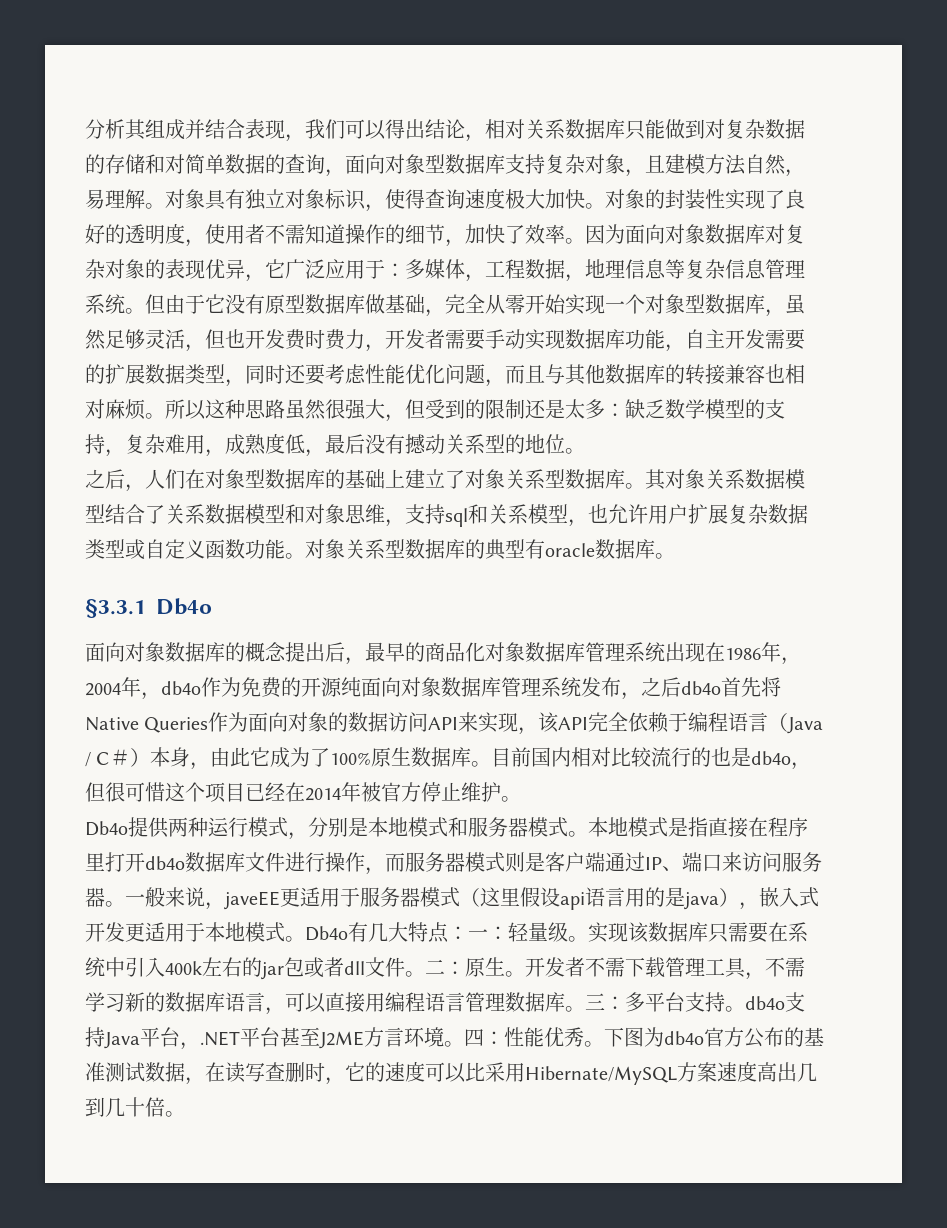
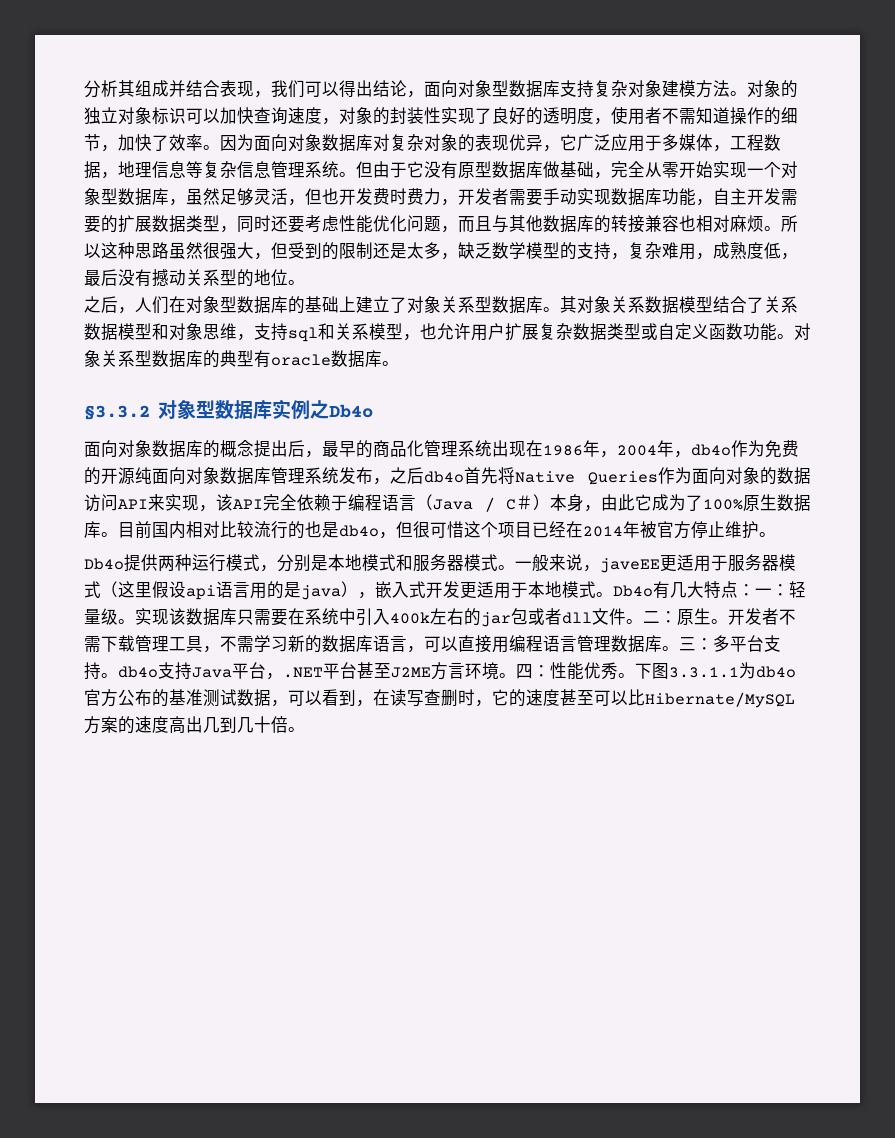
[485,119,805,140] [85,154,345,177] 相对关系数据库只能做到对复杂数据的存储和对简单数据的查询， -> (424, 94) none
[625,155,665,177] ，且 -> (662, 88) none
[745,154,805,177] [85,188,605,212] 自然，易理解。对象具有独立对象标识，使得查询速度极大加快。 -> [730,80,798,98] [84,107,339,125] 。对象的独立对象标识可以加快查询速度，
[385,263,405,277] ： -> (662, 143) none
[605,403,625,417] ： -> [441,253,458,260] ，
[85,599,146,618] §3.3.1 -> [84,399,330,420] §3.3.2对象型数据库实例之
[485,642,585,662] 对象数据库 -> (424, 448) none
[588,817,808,838] [85,852,822,875] [85,888,125,907] 本地模式是指直接在程序里打开db4o数据库文件进行操作，而服务器模式则是客户端通过IP、端口来访问服务器。 -> (515, 567) none
(644, 1037) none -> [669,667,739,678] 3.3.1.1
(205, 1081) none -> [288,689,373,707] 可以看到，
[425,1062,525,1083] 可以比采用 -> [560,689,645,706] 甚至可以比
(717, 1072) none -> [118,716,135,734] 的

